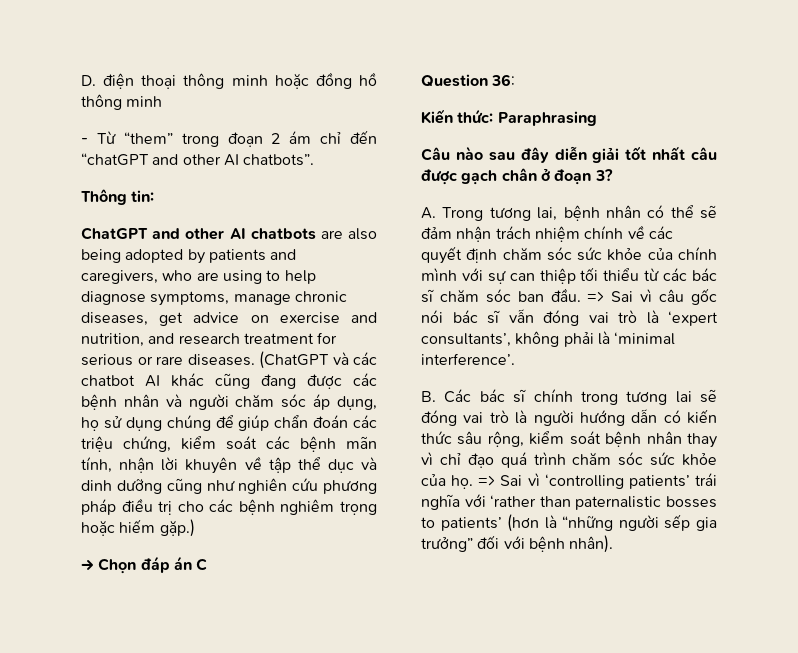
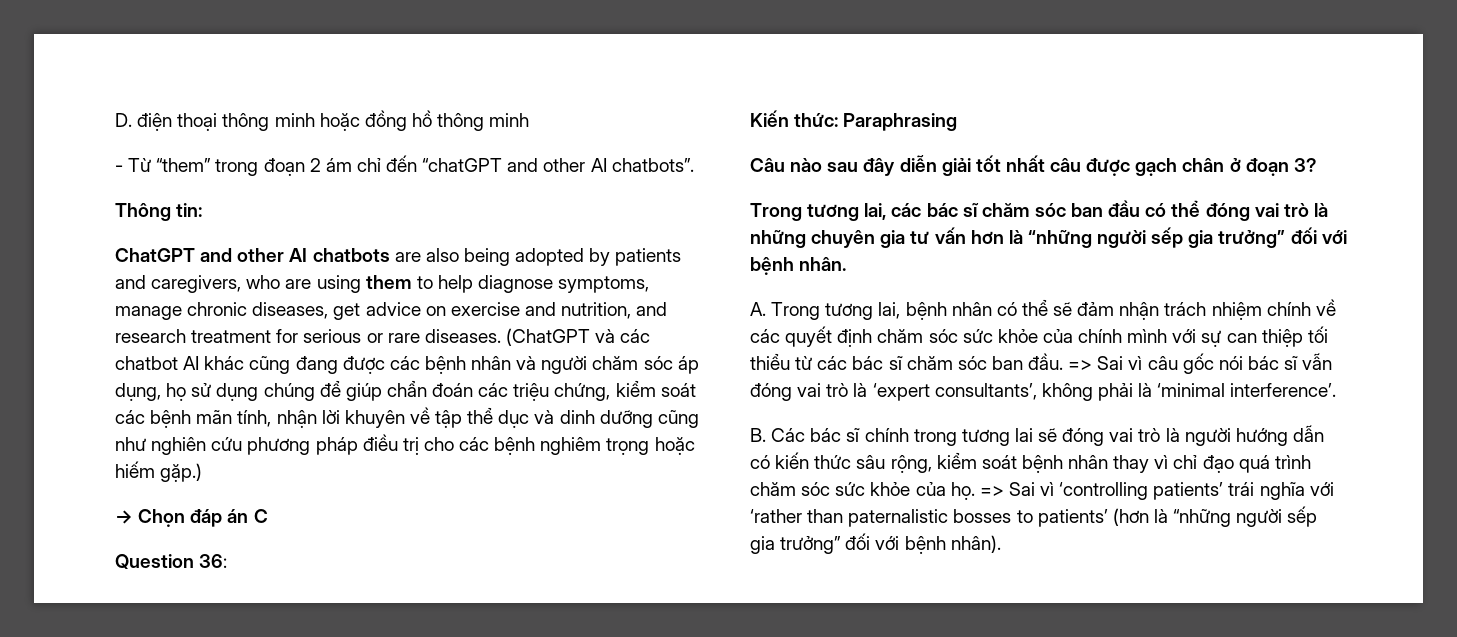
(262, 277) none -> [365,275,412,289] them
(613, 175) none -> [750,200,1328,221] [750,227,1347,248] [750,257,847,275] // Trong tương lai, các bác sĩ chăm sóc ban đầu có thể đóng vai trò là những chuyên gia tư vấn hơn là “những người sếp gia trưởng” đối với bệnh nhân.

